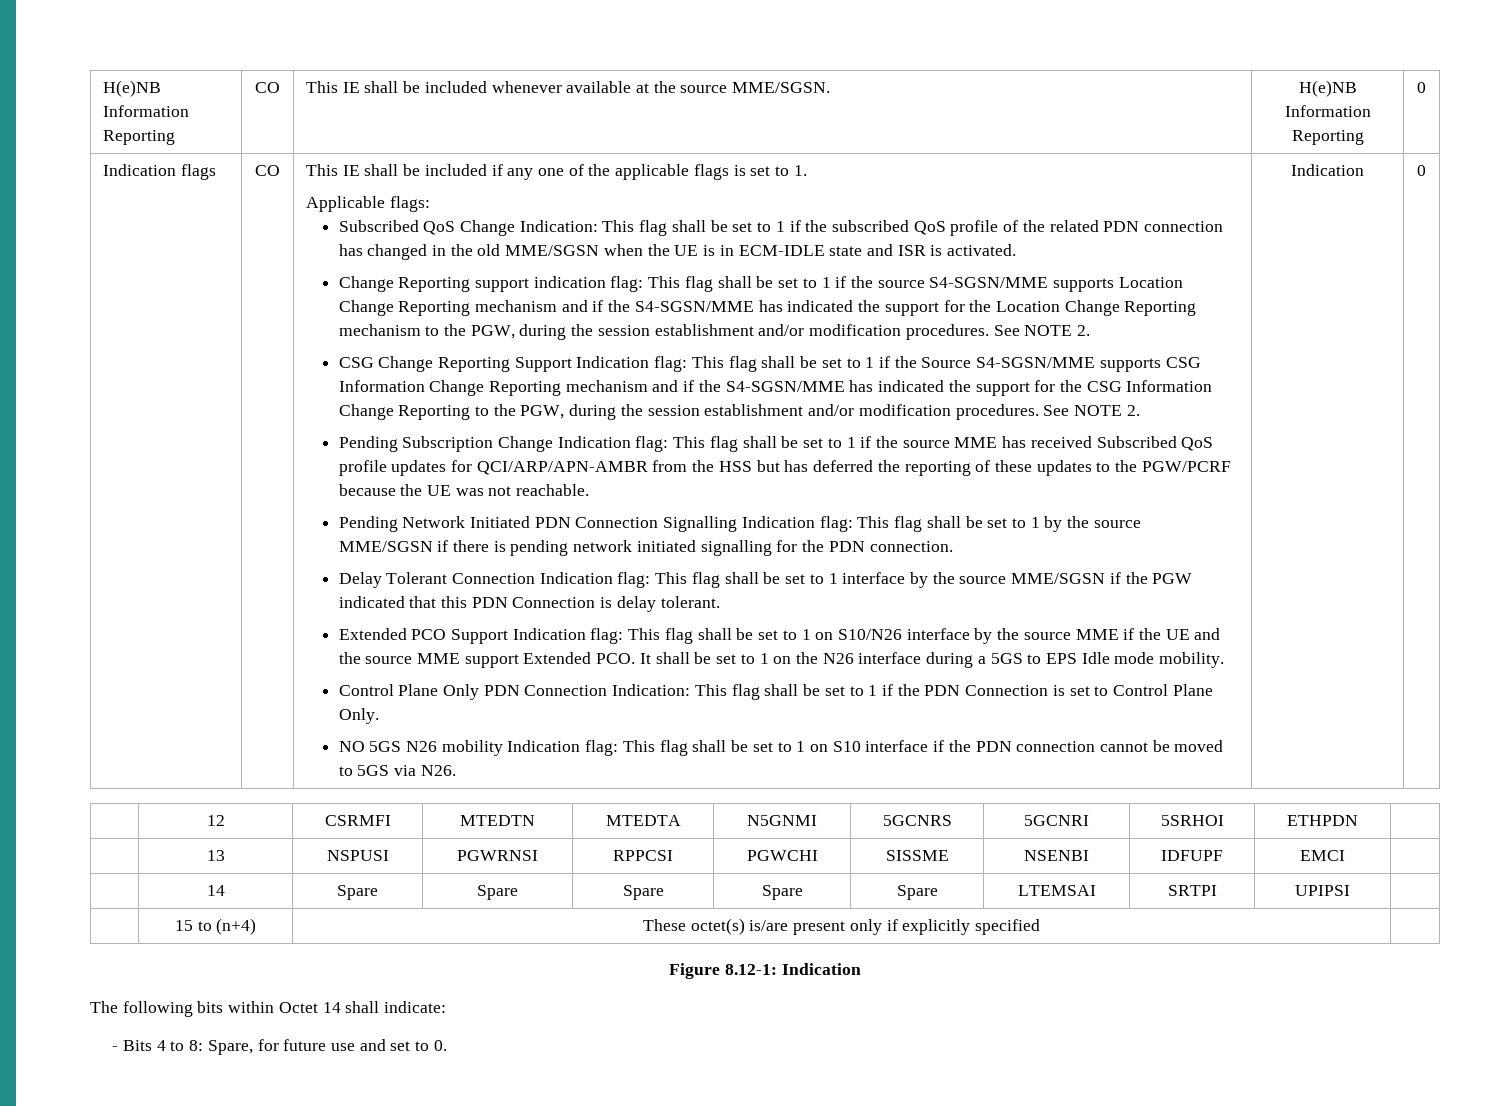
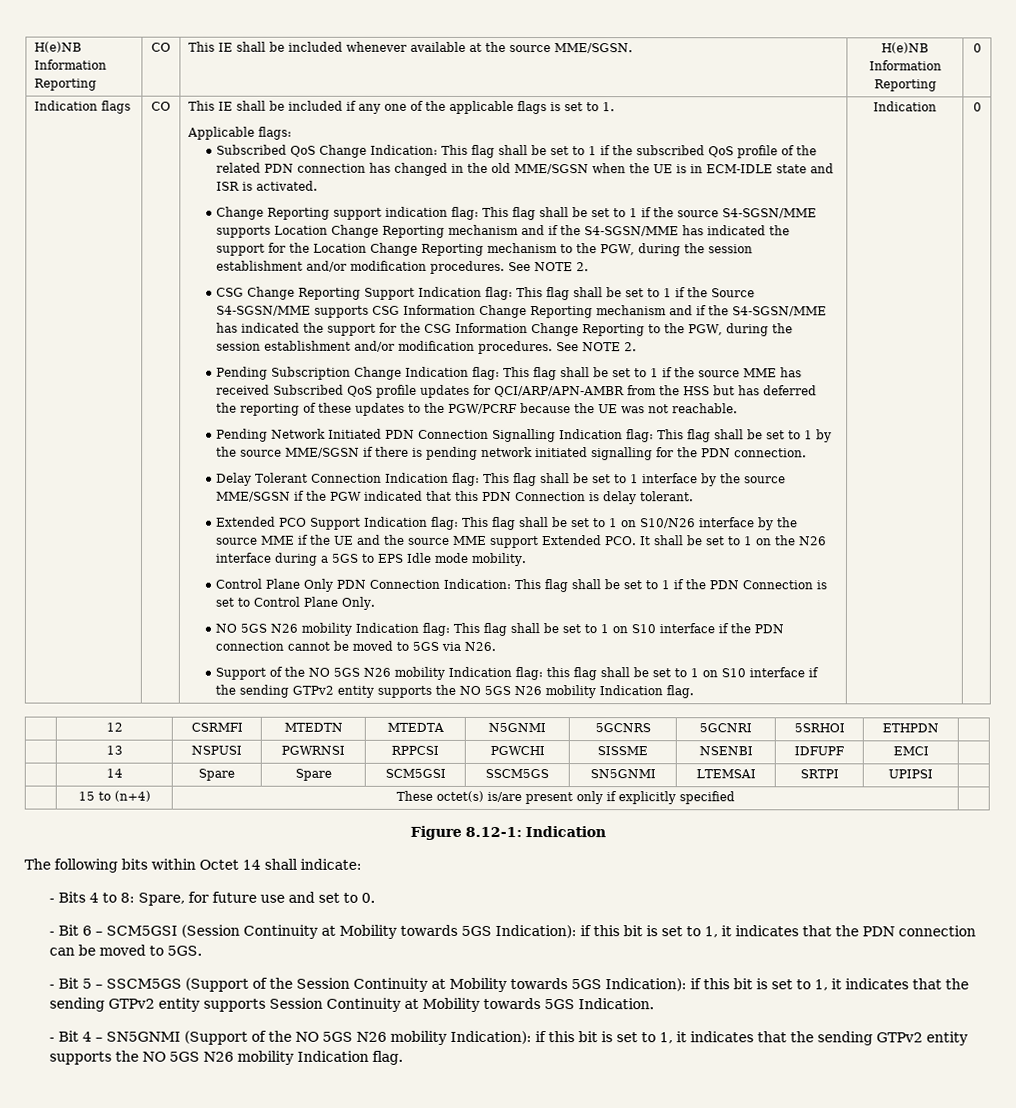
(456, 770) none -> [215,666,820,681] [215,684,695,699] // Support of the NO 5GS N26 mobility Indication flag: this flag shall be set to 1 on S10 interface if the sending GTPv2 entity supports the NO 5GS N26 mobility Indication flag.
[622,885,664,900] [761,885,803,900] [896,885,938,900] Spare | Spare | Spare -> [384,768,446,778] [485,768,549,779] [589,769,656,779] SCM5GSI | SSCM5GS | SN5GNMI
(447, 1045) none -> [49,924,977,939] [49,944,203,956] [49,977,970,992] [49,997,655,1012] [49,1030,969,1046] [49,1050,404,1065] // - Bit 6 – SCM5GSI (Session Continuity at Mobility towards 5GS Indication): if this bit is set to 1, it indicates that the PDN connection can be moved to 5GS. // - Bit 5 – SSCM5GS (Support of the Session Continuity at Mobility towards 5GS Indication): if this bit is set to 1, it indicates that the sending GTPv2 entity supports Session Continuity at Mobility towards 5GS Indication. // - Bit 4 – SN5GNMI (Support of the NO 5GS N26 mobility Indication): if this bit is set to 1, it indicates that the sending GTPv2 entity supports the NO 5GS N26 mobility Indication flag.

